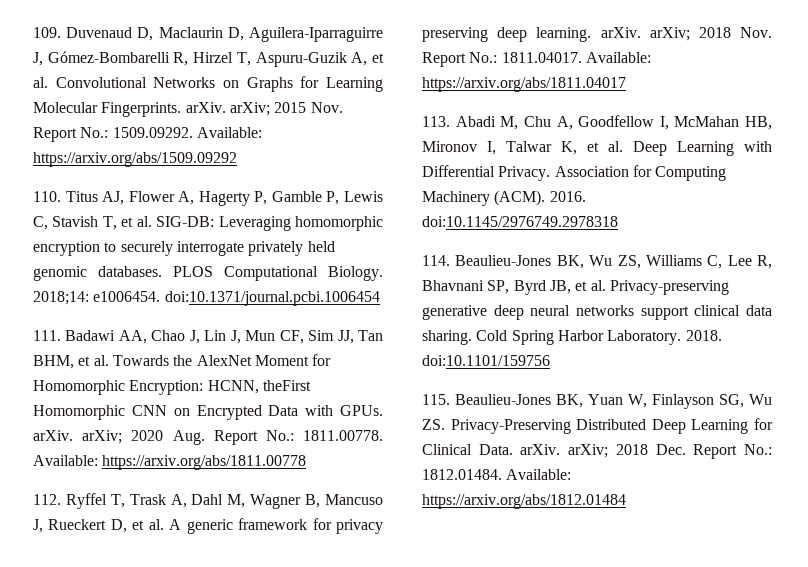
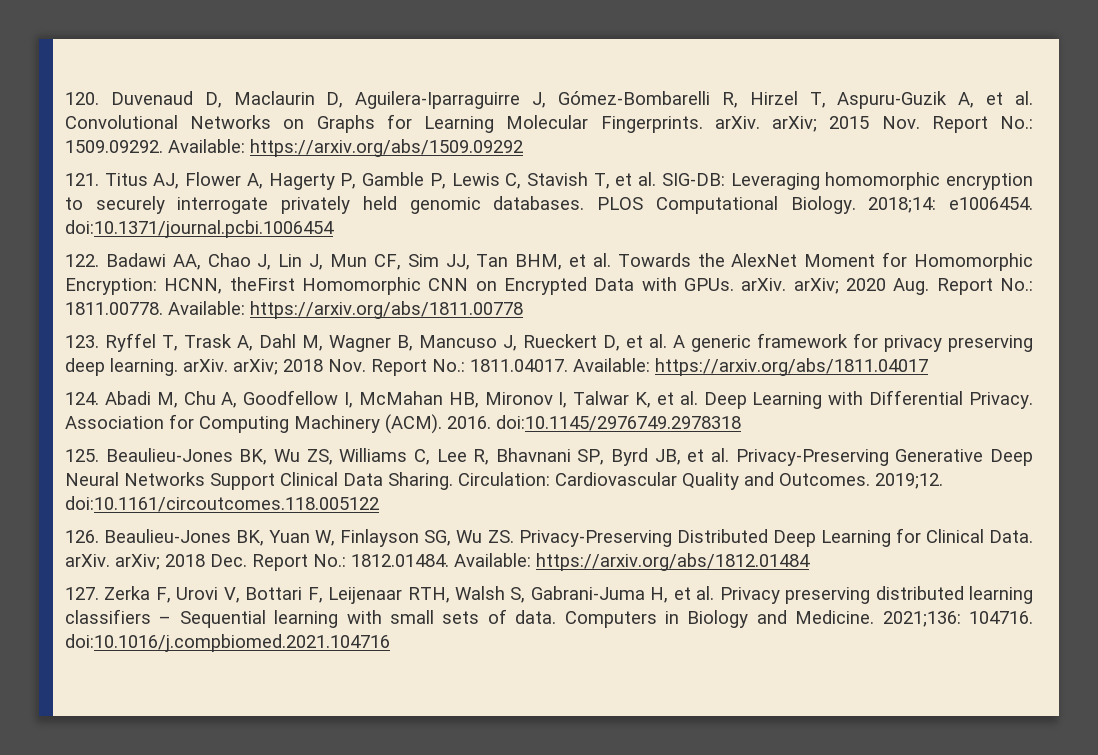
[33,27,61,38] 109. -> [65,92,99,105] 120.
[33,191,61,202] 110. -> [65,173,99,186] 121.
[33,330,61,341] 111. -> [65,254,99,267] 122.
[33,494,61,505] 112. -> [65,335,99,348] 123.
[422,116,450,127] 113. -> [65,392,99,405] 124.
[422,255,450,266] 114. -> [65,449,99,462] 125.
[609,280,729,295] [422,305,772,320] [422,330,722,345] [422,355,550,366] [422,394,450,405] Privacy-preserving generative deep neural networks support clinical data sharing. Cold Spring Harbor Laboratory. 2018. doi:10.1101/159756 // 115. -> [735,449,1033,466] [65,472,943,490] [65,496,379,512] [65,530,99,543] Privacy-Preserving Generative Deep Neural Networks Support Clinical Data Sharing. Circulation: Cardiovascular Quality and Outcomes. 2019;12. doi:10.1161/circoutcomes.118.005122 // 126.
(626, 501) none -> [65,586,1033,604] [65,609,1033,628] [65,634,390,652] // 127. Zerka F, Urovi V, Bottari F, Leijenaar RTH, Walsh S, Gabrani-Juma H, et al. Privacy preserving distributed learning classifiers – Sequential learning with small sets of data. Computers in Biology and Medicine. 2021;136: 104716. doi:10.1016/j.compbiomed.2021.104716

